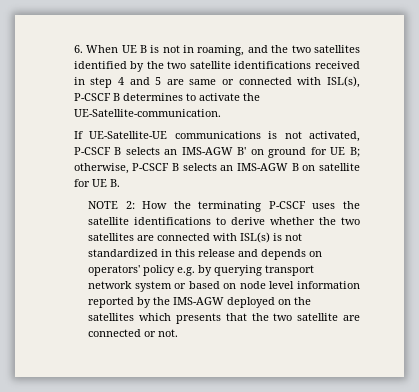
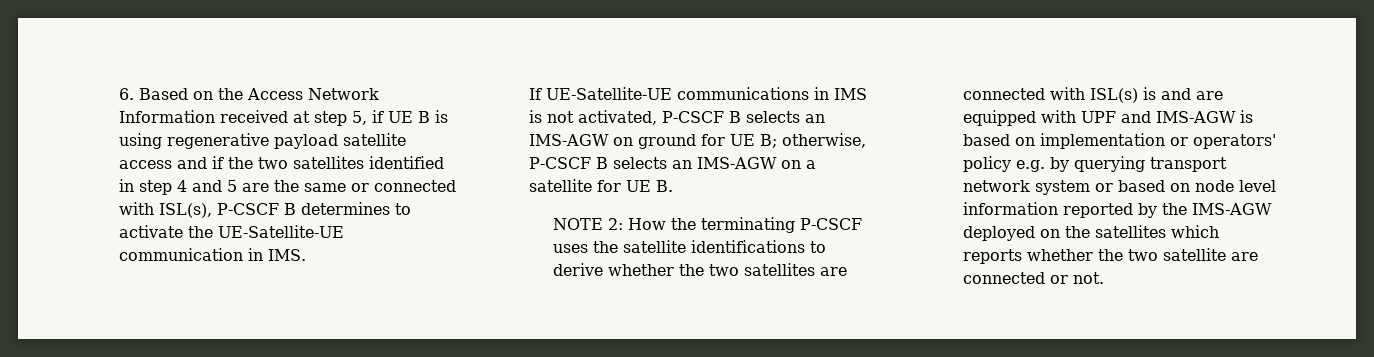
[86,45,360,56] [73,61,360,72] When UE B is not in roaming, and the two satellites identified by the two satellite identifications received -> [138,88,379,100] [118,110,448,126] [118,133,406,149] [118,156,444,169] Based on the Access Network Information received at step 5, if UE B is using regenerative payload satellite access and if the two satellites identified
(184, 82) none -> [273,180,299,192] the
[73,109,221,117] UE-Satellite-communication. -> [217,225,344,238] [118,248,306,261] UE-Satellite-UE communication in IMS.
(261, 135) none -> [813,87,867,100] in IMS
[237,147,247,155] B' -> (609, 140) none
[291,163,316,171] B on -> [780,160,816,169] on a
[285,233,303,241] [88,249,323,260] not standardized in this release and depends on -> [1161,88,1224,100] [963,110,1254,126] [963,133,1189,149] and are equipped with UPF and IMS-AGW is based on implementation or
[176,313,247,324] presents that -> [963,249,1094,264] reports whether

